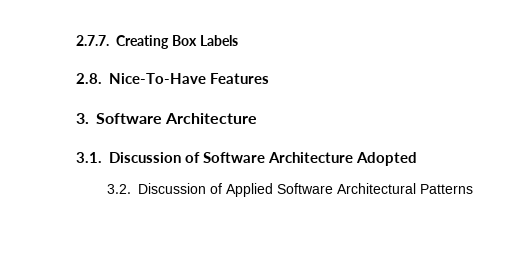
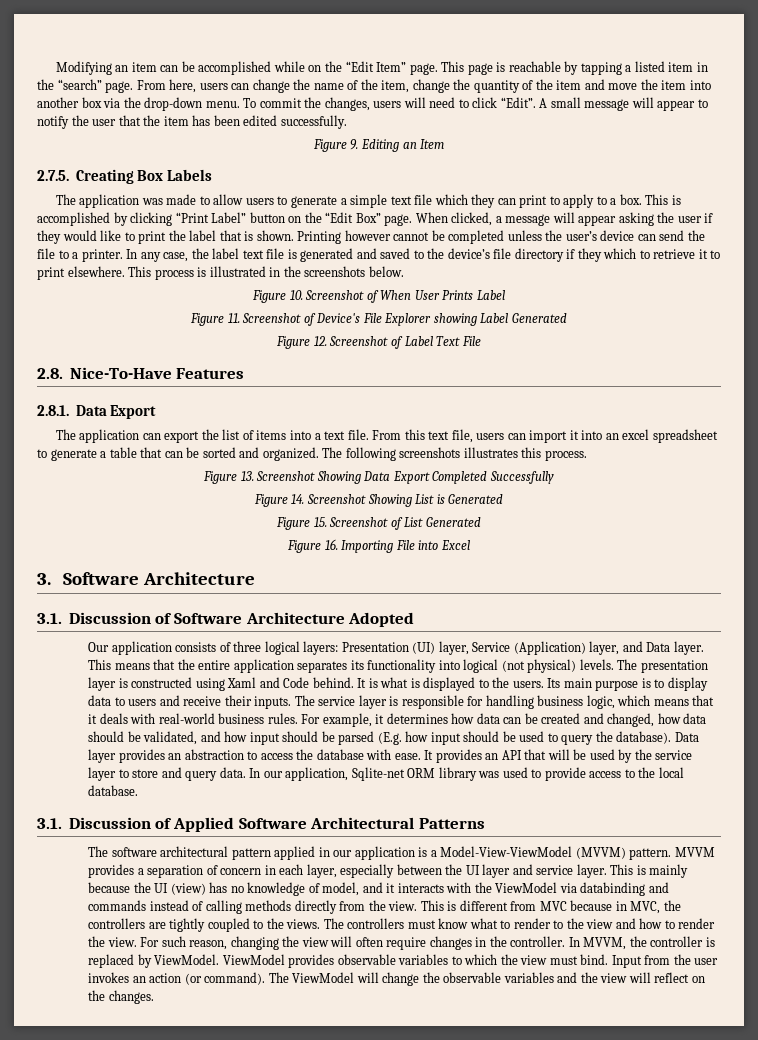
[76,35,238,49] [76,73,270,84] 2.7.7. Creating Box Labels // 2.8. Nice-To-Have Features -> [55,61,708,75] [37,79,711,93] [37,97,708,111] [37,115,347,129] [312,139,445,152] [37,169,213,184] [55,194,681,208] [37,212,714,226] [37,230,705,244] [37,248,721,262] [37,266,404,280] [252,290,505,303] [190,313,567,326] [276,336,481,349] [37,367,244,379] [37,405,157,419] [55,429,718,443] [37,447,587,461] [203,471,554,484] [253,494,504,507] [276,517,481,530] [287,539,470,553] Modifying an item can be accomplished while on the “Edit Item” page. This page is reachable by tapping a listed item in the “search” page. From here, users can change the name of the item, change the quantity of the item and move the item into another box via the drop-down menu. To commit the changes, users will need to click “Edit”. A small message will appear to notify the user that the item has been edited successfully. // Figure 9. Editing an Item // 2.7.5. Creating Box Labels // The application was made to allow users to generate a simple text file which they can print to apply to a box. This is accomplished by clicking “Print Label” button on the “Edit Box” page. When clicked, a message will appear asking the user if they would like to print the label that is shown. Printing however cannot be completed unless the user’s device can send the file to a printer. In any case, the label text file is generated and saved to the device’s file directory if they which to retrieve it to print elsewhere. This process is illustrated in the screenshots below. // Figure 10. Screenshot of When User Prints Label // Figure 11. Screenshot of Device's File Explorer showing Label Generated // Figure 12. Screenshot of Label Text File // 2.8. Nice-To-Have Features // 2.8.1. Data Export // The application can export the list of items into a text file. From this text file, users can import it into an excel spreadsheet to generate a table that can be sorted and organized. The following screenshots illustrates this process. // Figure 13. Screenshot Showing Data Export Completed Successfully // Figure 14. Screenshot Showing List is Generated // Figure 15. Screenshot of List Generated // Figure 16. Importing File into Excel
[107,184,132,194] 3.2. -> [88,641,704,655] [88,659,708,673] [88,677,708,691] [88,695,715,709] [88,713,707,727] [88,731,699,745] [88,749,693,763] [88,767,684,781] [88,785,139,796] [37,818,62,829] Our application consists of three logical layers: Presentation (UI) layer, Service (Application) layer, and Data layer. This means that the entire application separates its functionality into logical (not physical) levels. The presentation layer is constructed using Xaml and Code behind. It is what is displayed to the users. Its main purpose is to display data to users and receive their inputs. The service layer is responsible for handling business logic, which means that it deals with real-world business rules. For example, it determines how data can be created and changed, how data should be validated, and how input should be parsed (E.g. how input should be used to query the database). Data layer provides an abstraction to access the database with ease. It provides an API that will be used by the service layer to store and query data. In our application, Sqlite-net ORM library was used to provide access to the local database. // 3.1.
(474, 189) none -> [88,846,715,860] [88,864,689,878] [88,882,669,896] [88,900,681,914] [88,918,716,932] [88,936,715,950] [88,954,719,968] [88,972,705,986] [88,990,154,1004] // The software architectural pattern applied in our application is a Model-View-ViewModel (MVVM) pattern. MVVM provides a separation of concern in each layer, especially between the UI layer and service layer. This is mainly because the UI (view) has no knowledge of model, and it interacts with the ViewModel via databinding and commands instead of calling methods directly from the view. This is different from MVC because in MVC, the controllers are tightly coupled to the views. The controllers must know what to render to the view and how to render the view. For such reason, changing the view will often require changes in the controller. In MVVM, the controller is replaced by ViewModel. ViewModel provides observable variables to which the view must bind. Input from the user invokes an action (or command). The ViewModel will change the observable variables and the view will reflect on the changes.

